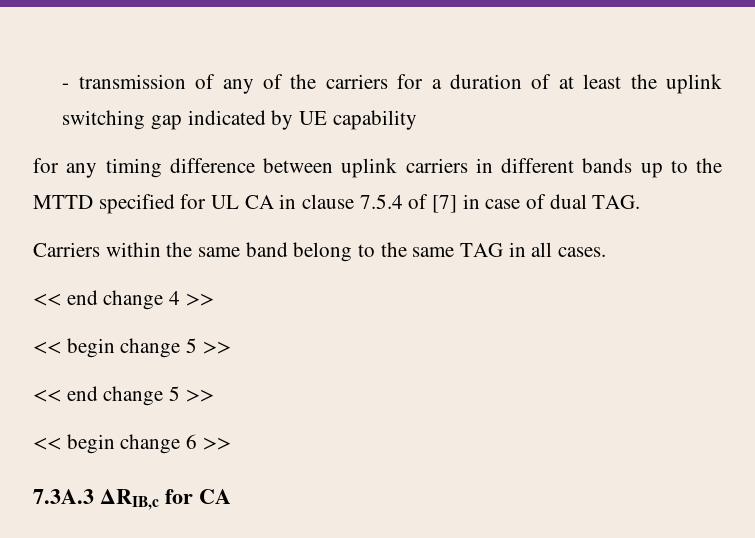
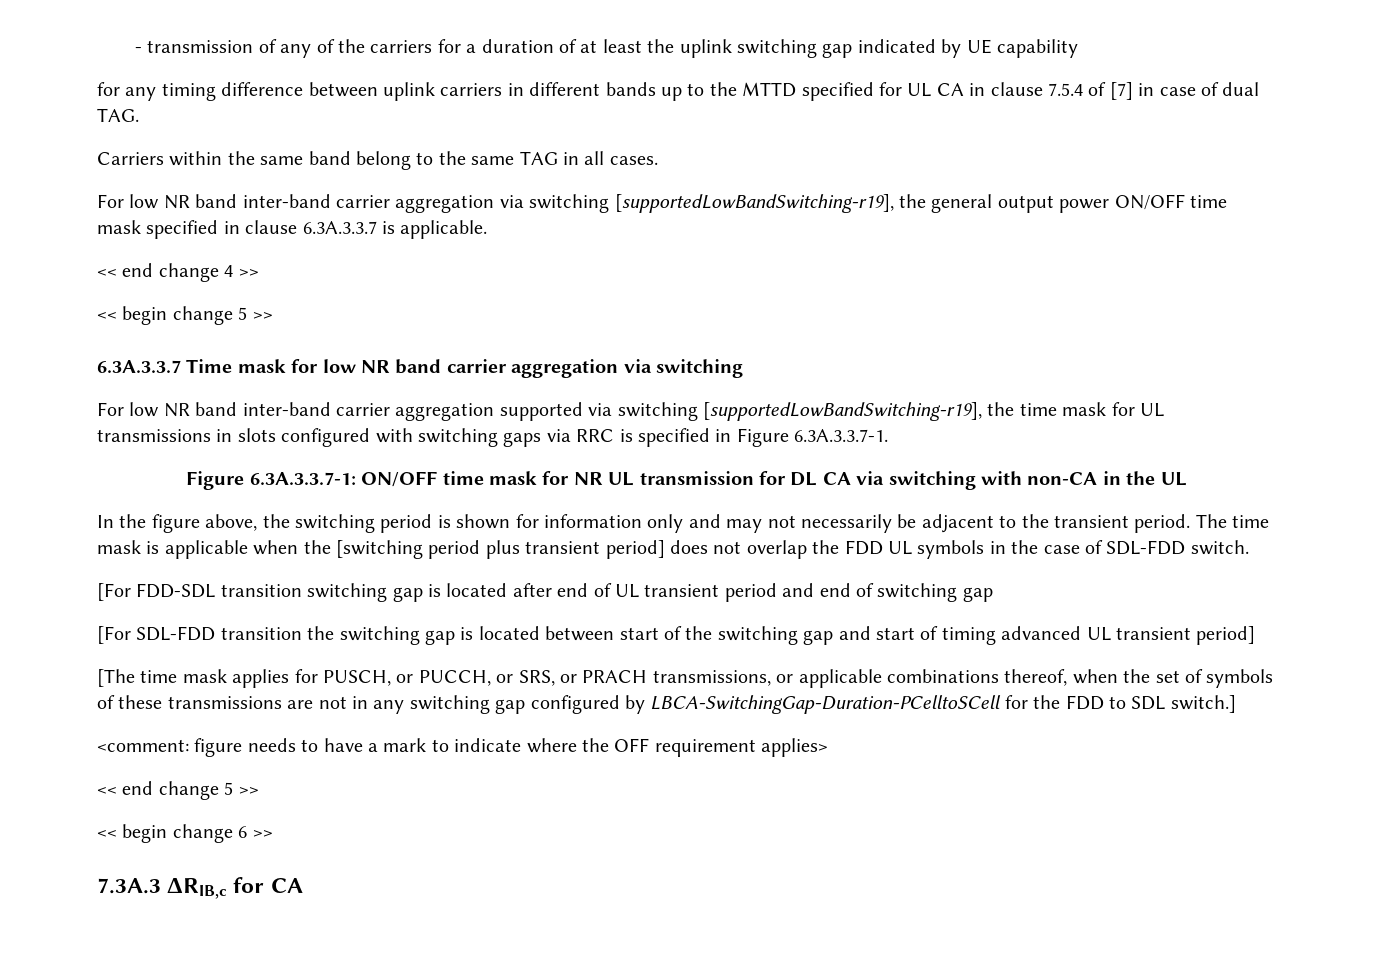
(607, 252) none -> [97,194,1227,213] [97,220,488,239] // For low NR band inter-band carrier aggregation via switching [supportedLowBandSwitching-r19], the general output power ON/OFF time mask specified in clause 6.3A.3.3.7 is applicable.
(231, 347) none -> [97,359,743,378] [97,402,1164,421] [97,428,889,447] [186,471,1187,490] [97,514,1270,533] [97,540,1249,559] [97,583,993,602] [97,626,1256,645] [97,669,1274,688] [97,695,1236,714] [97,738,829,757] // 6.3A.3.3.7 Time mask for low NR band carrier aggregation via switching // For low NR band inter-band carrier aggregation supported via switching [supportedLowBandSwitching-r19], the time mask for UL transmissions in slots configured with switching gaps via RRC is specified in Figure 6.3A.3.3.7-1. // Figure 6.3A.3.3.7-1: ON/OFF time mask for NR UL transmission for DL CA via switching with non-CA in the UL // In the figure above, the switching period is shown for information only and may not necessarily be adjacent to the transient period. The time mask is applicable when the [switching period plus transient period] does not overlap the FDD UL symbols in the case of SDL-FDD switch. // [For FDD-SDL transition switching gap is located after end of UL transient period and end of switching gap // [For SDL-FDD transition the switching gap is located between start of the switching gap and start of timing advanced UL transient period] // [The time mask applies for PUSCH, or PUCCH, or SRS, or PRACH transmissions, or applicable combinations thereof, when the set of symbols of these transmissions are not in any switching gap configured by LBCA-SwitchingGap-Duration-PCelltoSCell for the FDD to SDL switch.] // <comment: figure needs to have a mark to indicate where the OFF requirement applies>

